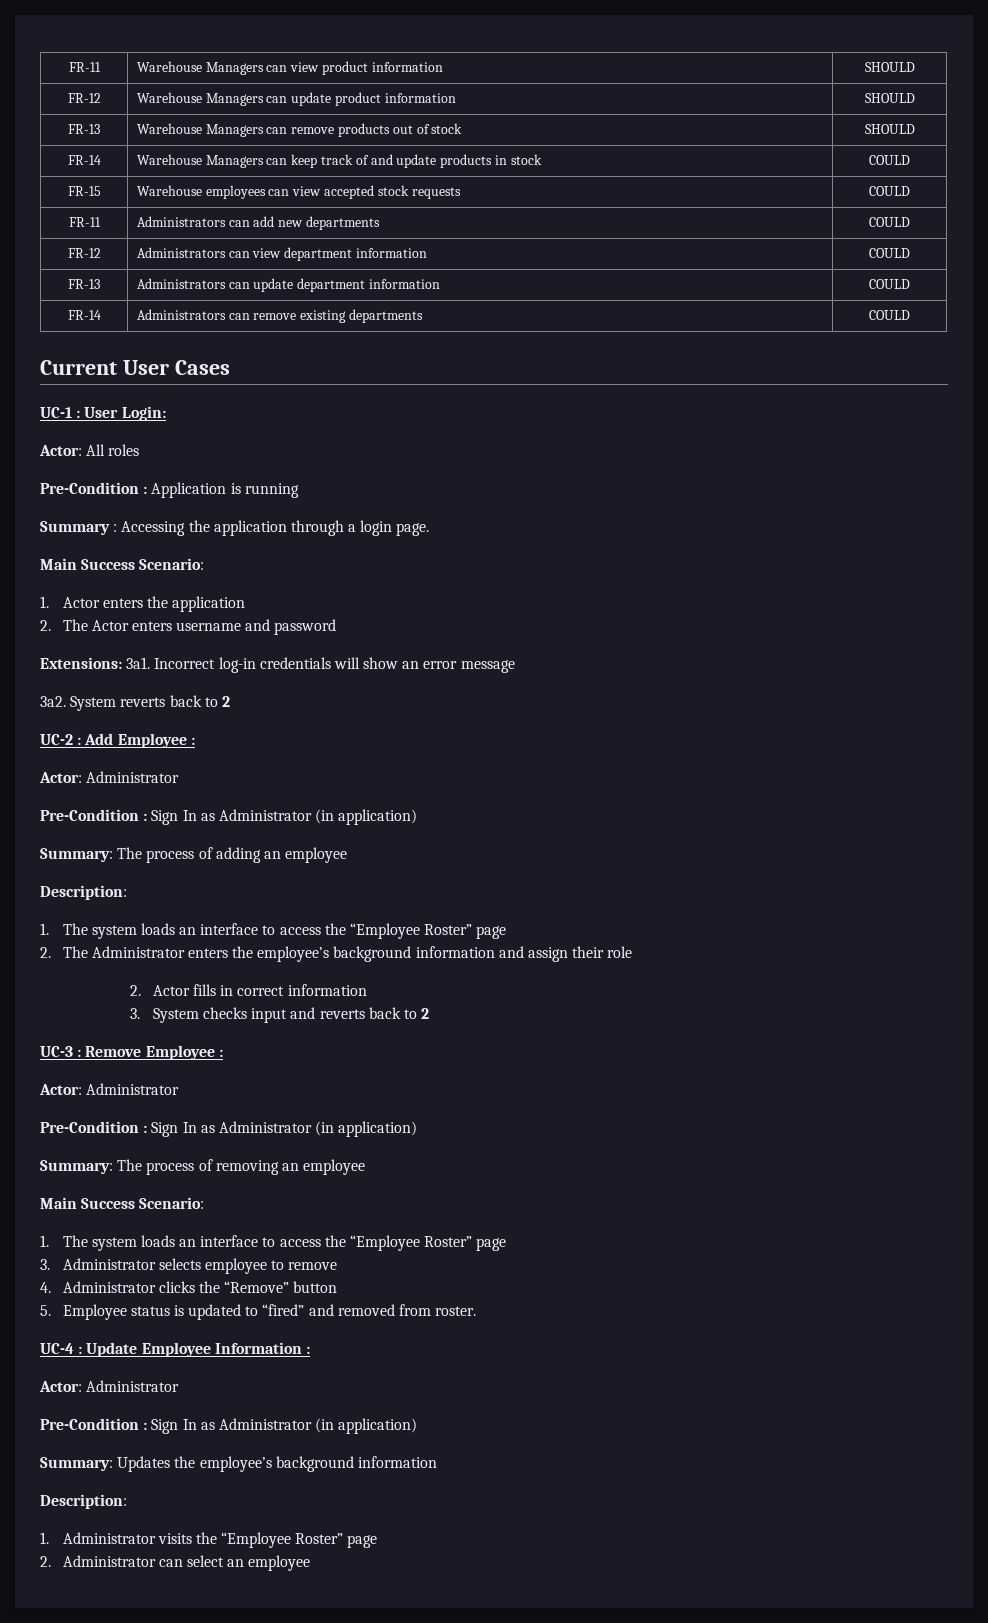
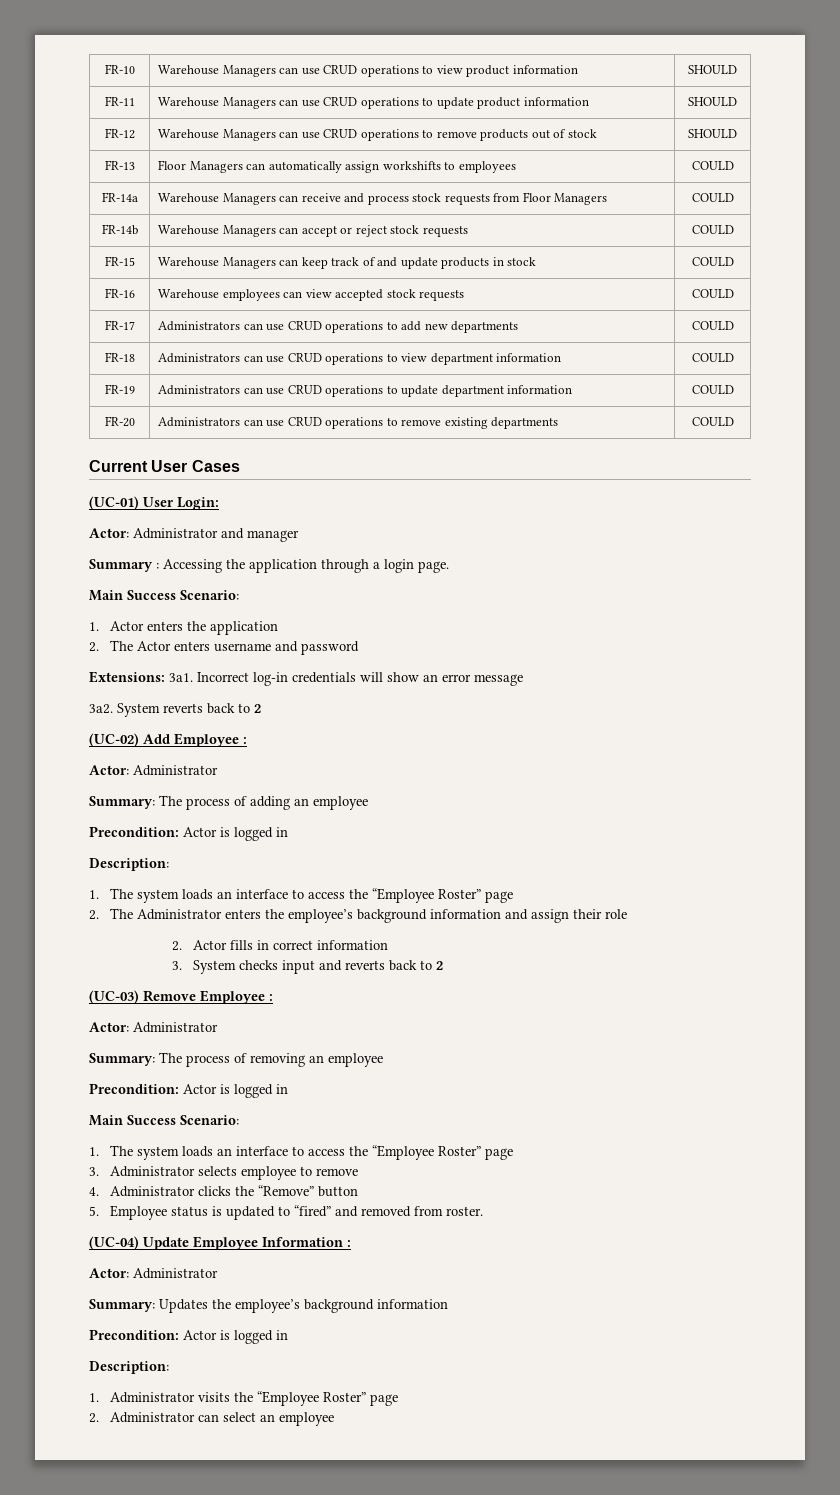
(68, 67) none -> [104,64,135,74] [158,65,578,77] [688,65,737,74] FR-10 | Warehouse Managers can use CRUD operations to view product information | SHOULD //
[290,62,320,72] view -> [301,97,474,109] use CRUD operations to update
[291,92,456,106] [864,93,915,103] [68,124,100,134] [136,123,288,137] update product information | SHOULD // FR-13 | Warehouse Managers can -> [301,129,434,141] use CRUD operations to
[67,155,101,165] FR-14 -> [104,160,135,170] [158,160,516,173] [691,161,734,170] [101,192,138,202] [158,192,608,205] [691,193,734,202] [101,224,138,235] [158,225,468,237] [691,225,734,234] [104,256,135,266] FR-13 | Floor Managers can automatically assign workshifts to employees | COULD // FR-14a | Warehouse Managers can receive and process stock requests from Floor Managers | COULD // FR-14b | Warehouse Managers can accept or reject stock requests | COULD // FR-15
[67,186,101,196] FR-15 -> [104,288,135,298] FR-16
[68,217,101,227] [136,216,250,227] FR-11 | Administrators can -> [104,320,135,330] [158,321,398,333] FR-17 | Administrators can use CRUD operations to
[67,248,101,258] [136,247,250,258] FR-12 | Administrators can -> [104,352,135,362] [158,353,398,365] FR-18 | Administrators can use CRUD operations to
[68,279,100,289] [136,278,250,289] FR-13 | Administrators can -> [104,384,135,394] [158,385,398,397] FR-19 | Administrators can use CRUD operations to
[67,310,101,320] [136,309,250,320] FR-14 | Administrators can -> [104,416,135,427] [158,417,398,429] FR-20 | Administrators can use CRUD operations to
[40,407,81,418] UC-1 : -> [89,496,139,510] (UC-01)
[86,444,140,456] [40,482,299,498] All roles // Pre-Condition : Application is running -> [133,528,299,542] Administrator and manager
[40,734,82,745] UC-2 : -> [89,733,139,747] (UC-02)
[40,809,418,825] // Pre-Condition : Sign In as Administrator (in application) -> (218, 770) none
(348, 855) none -> [89,826,288,841] // Precondition: Actor is logged in
[40,1046,82,1057] UC-3 : -> [89,990,139,1004] (UC-03)
[40,1121,418,1137] // Pre-Condition : Sign In as Administrator (in application) -> (218, 1027) none
(366, 1167) none -> [89,1083,288,1098] // Precondition: Actor is logged in
[40,1343,83,1354] UC-4 : -> [89,1236,139,1250] (UC-04)
[40,1418,418,1434] // Pre-Condition : Sign In as Administrator (in application) -> (218, 1273) none
(437, 1462) none -> [89,1329,288,1344] // Precondition: Actor is logged in

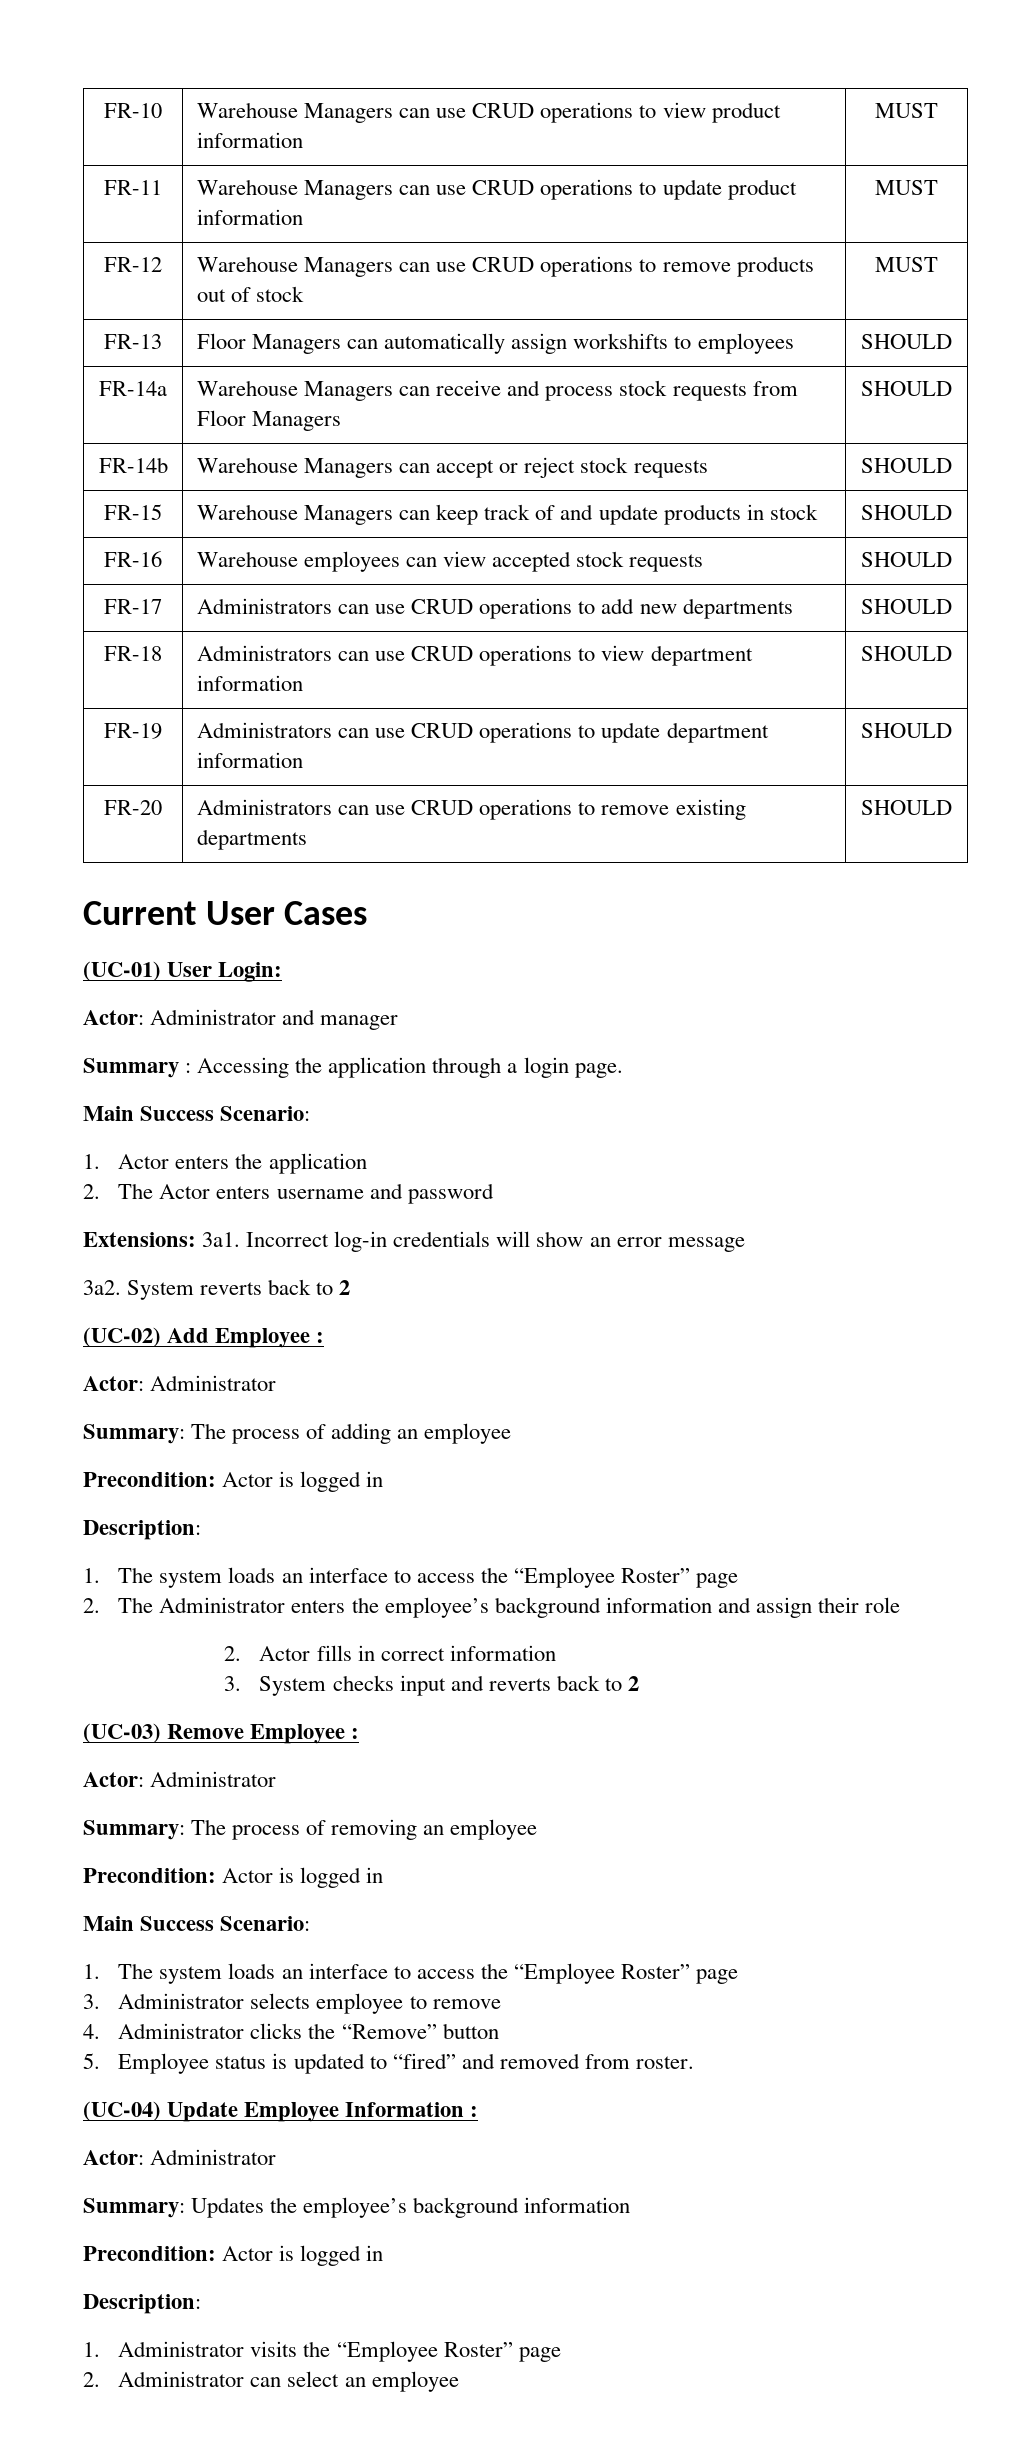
[688,65,737,74] SHOULD -> [875,103,938,118] MUST
[688,97,737,106] SHOULD -> [875,180,938,195] MUST
[688,129,737,138] SHOULD -> [875,257,938,272] MUST
[691,161,734,170] COULD -> [861,334,952,349] SHOULD
[691,193,734,202] COULD -> [861,381,952,396] SHOULD
[691,225,734,234] COULD -> [861,458,952,473] SHOULD
[691,257,734,266] COULD -> [861,505,952,520] SHOULD
[691,289,734,298] COULD -> [861,552,952,567] SHOULD
[691,321,734,330] COULD -> [861,599,952,614] SHOULD
[691,353,734,362] COULD -> [861,646,952,661] SHOULD
[691,385,734,394] COULD -> [861,723,952,738] SHOULD
[691,417,734,426] COULD -> [861,800,952,815] SHOULD

